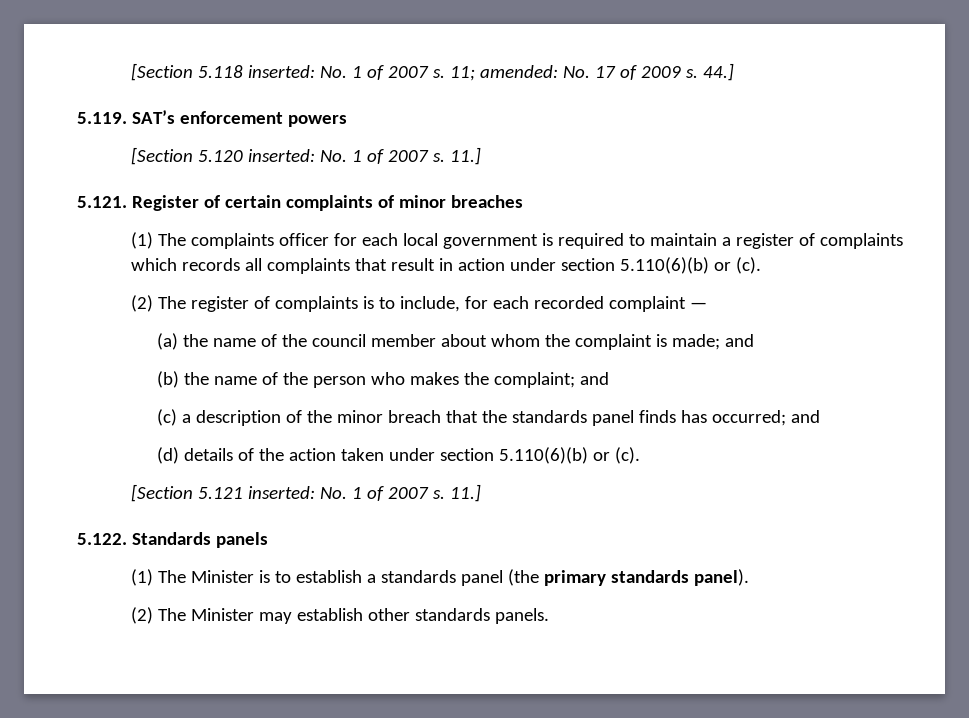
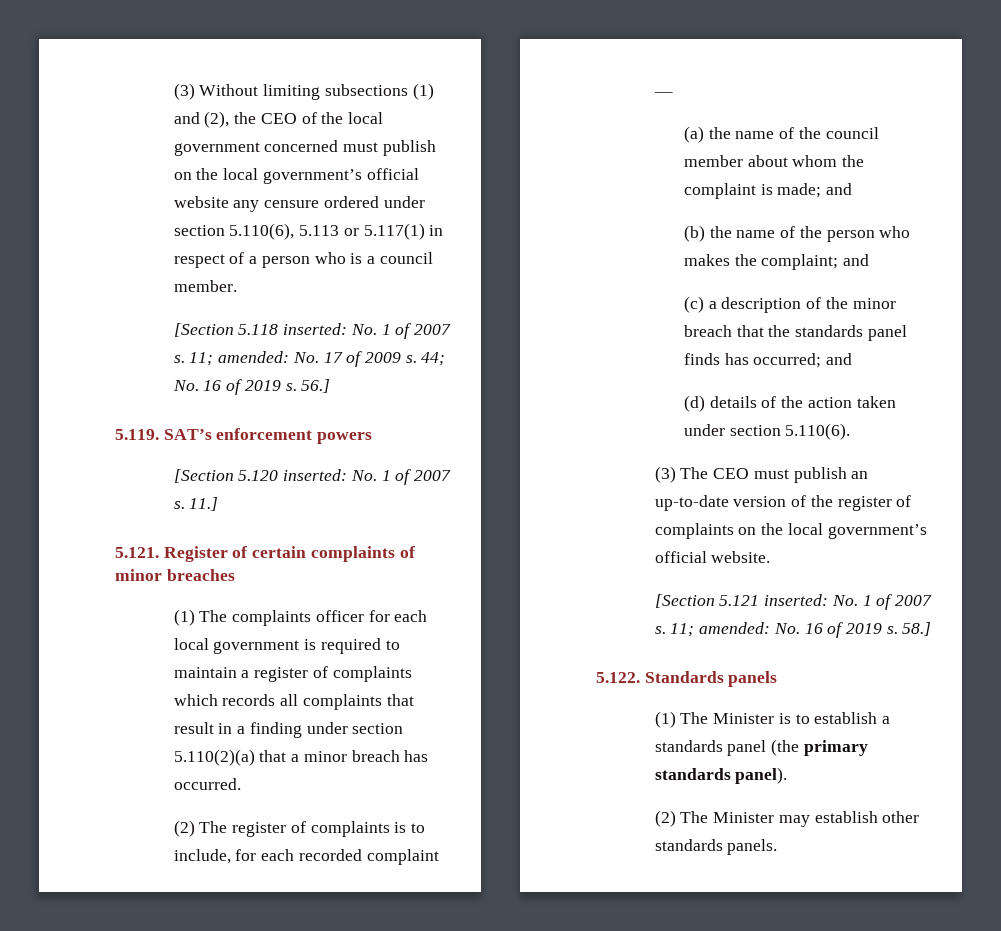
(130, 72) none -> [173,83,434,100] [173,111,384,128] [173,140,436,156] [173,168,419,184] [173,196,425,212] [173,223,444,240] [173,252,433,268] [173,280,237,292] (3) Without limiting subsections (1) and (2), the CEO of the local government concerned must publish on the local government’s official website any censure ordered under section 5.110(6), 5.113 or 5.117(1) in respect of a person who is a council member. //
[702,63,734,81] 44.] -> [421,352,446,366] [172,379,331,395] 44; No. 16 of 2019 s. 56.]
[457,257,761,274] action under section 5.110(6)(b) or (c). -> [237,722,404,738] [173,749,429,766] [173,778,241,790] a finding under section 5.110(2)(a) that a minor breach has occurred.
[499,447,641,464] 5.110(6)(b) or (c). -> [785,423,851,440] [654,466,869,483] [654,495,912,511] [654,523,927,539] [654,551,771,563] 5.110(6). // (3) The CEO must publish an up-to-date version of the register of complaints on the local government’s official website.
[449,484,481,502] 11.] -> [670,622,932,638] 11; amended: No. 16 of 2019 s. 58.]

